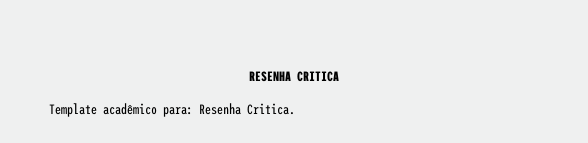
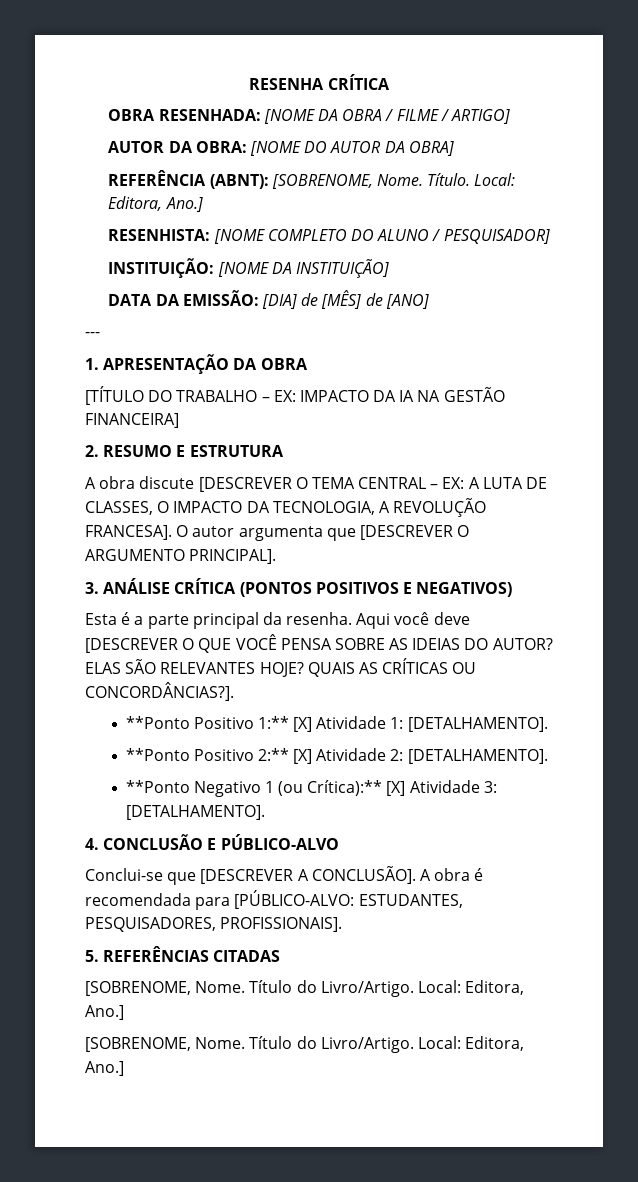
[297,71,339,82] [49,103,295,117] CRITICA // Template acadêmico para: Resenha Critica. -> [327,74,390,90] [108,109,510,124] [108,141,454,156] [108,170,516,189] [108,196,203,212] [108,229,550,244] [108,258,390,278] [108,290,429,309] [85,332,100,337] [85,354,308,374] [85,386,505,405] [85,413,179,428] [85,445,284,457] [85,476,548,492] [85,498,487,517] [85,525,470,541] [85,549,277,564] [85,578,513,597] [85,612,470,629] [85,634,553,653] [85,658,477,677] [85,682,234,701] [125,716,548,732] [125,748,548,764] [125,780,497,797] [125,805,266,820] [85,834,339,850] [85,866,484,885] [85,890,463,910] [85,917,343,932] [85,946,281,962] [85,980,525,997] [85,1005,124,1020] [85,1036,525,1053] [85,1061,124,1076] CRÍTICA // OBRA RESENHADA: [NOME DA OBRA / FILME / ARTIGO] // AUTOR DA OBRA: [NOME DO AUTOR DA OBRA] // REFERÊNCIA (ABNT): [SOBRENOME, Nome. Título. Local: Editora, Ano.] // RESENHISTA: [NOME COMPLETO DO ALUNO / PESQUISADOR] // INSTITUIÇÃO: [NOME DA INSTITUIÇÃO] // DATA DA EMISSÃO: [DIA] de [MÊS] de [ANO] // --- // 1. APRESENTAÇÃO DA OBRA // [TÍTULO DO TRABALHO – EX: IMPACTO DA IA NA GESTÃO FINANCEIRA] // 2. RESUMO E ESTRUTURA // A obra discute [DESCREVER O TEMA CENTRAL – EX: A LUTA DE CLASSES, O IMPACTO DA TECNOLOGIA, A REVOLUÇÃO FRANCESA]. O autor argumenta que [DESCREVER O ARGUMENTO PRINCIPAL]. // 3. ANÁLISE CRÍTICA (PONTOS POSITIVOS E NEGATIVOS) // Esta é a parte principal da resenha. Aqui você deve [DESCREVER O QUE VOCÊ PENSA SOBRE AS IDEIAS DO AUTOR? ELAS SÃO RELEVANTES HOJE? QUAIS AS CRÍTICAS OU CONCORDÂNCIAS?]. // **Ponto Positivo 1:** [X] Atividade 1: [DETALHAMENTO]. // **Ponto Positivo 2:** [X] Atividade 2: [DETALHAMENTO]. // **Ponto Negativo 1 (ou Crítica):** [X] Atividade 3: [DETALHAMENTO]. // 4. CONCLUSÃO E PÚBLICO-ALVO // Conclui-se que [DESCREVER A CONCLUSÃO]. A obra é recomendada para [PÚBLICO-ALVO: ESTUDANTES, PESQUISADORES, PROFISSIONAIS]. // 5. REFERÊNCIAS CITADAS // [SOBRENOME, Nome. Título do Livro/Artigo. Local: Editora, Ano.] // [SOBRENOME, Nome. Título do Livro/Artigo. Local: Editora, Ano.]

